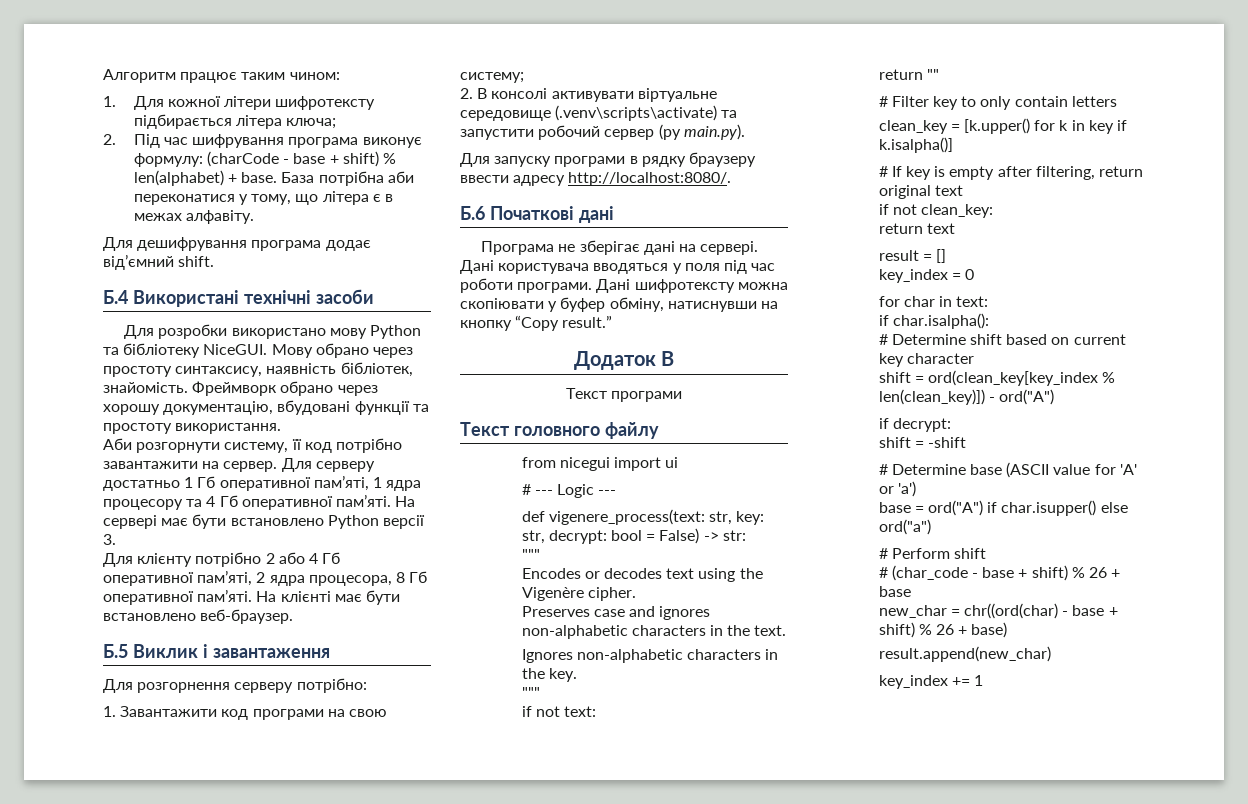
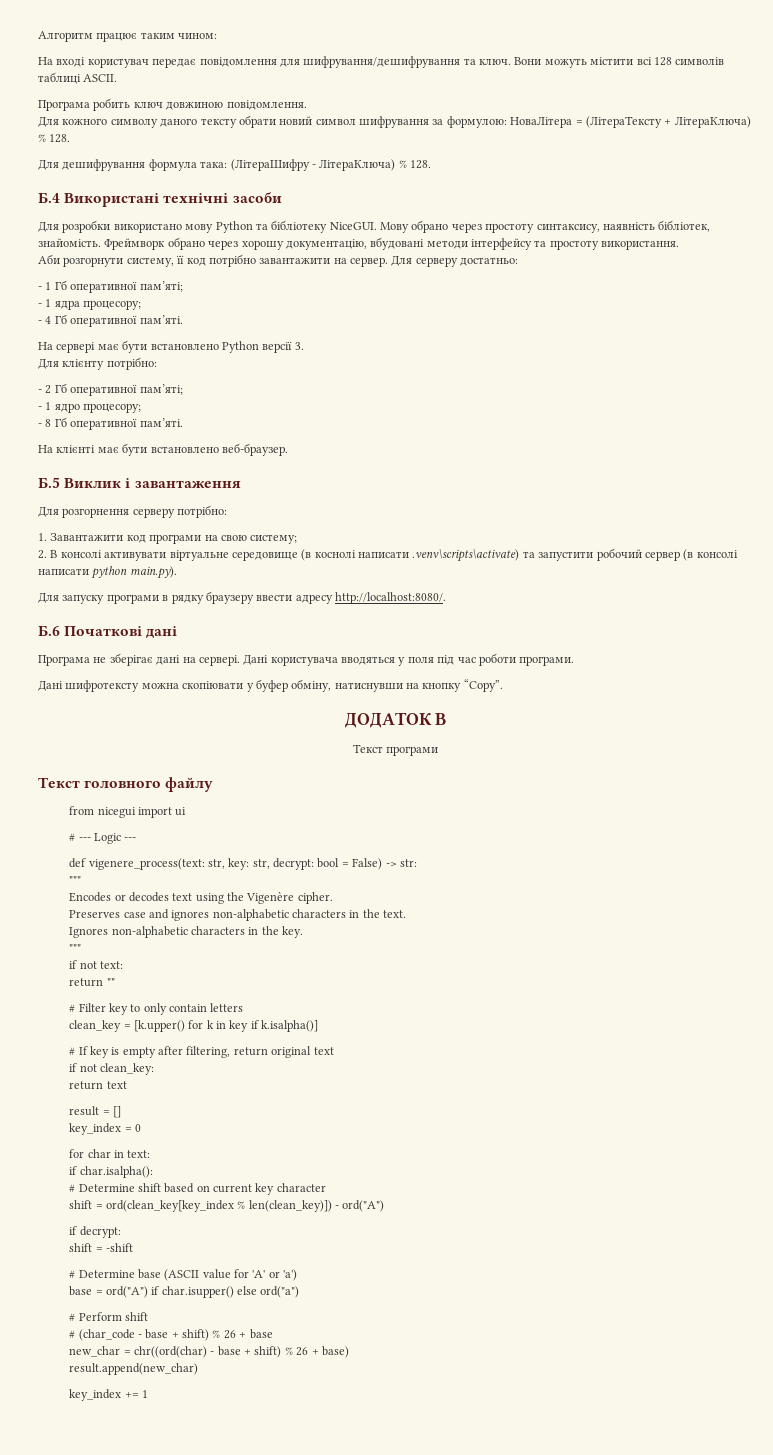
[103,96,376,110] [133,114,337,129] [103,134,422,148] [133,151,396,167] [133,170,414,186] [133,191,393,205] [133,210,255,224] [103,237,371,251] [103,254,215,270] 1. Для кожної літери шифротексту підбирається літера ключа; // 2. Під час шифрування програма виконує формулу: (charCode - base + shift) % len(alphabet) + base. База потрібна аби переконатися у тому, що літера є в межах алфавіту. // Для дешифрування програма додає від’ємний shift. -> [38,56,725,68] [38,72,118,84] [38,98,307,111] [38,115,751,128] [38,134,71,143] [38,159,431,171] На вході користувач передає повідомлення для шифрування/дешифрування та ключ. Вони можуть містити всі 128 символів таблиці ASCII. // Програма робить ключ довжиною повідомлення. // Для кожного символу даного тексту обрати новий символ шифрування за формулою: НоваЛітера = (ЛітераТексту + ЛітераКлюча) % 128. // Для дешифрування формула така: (ЛітераШифру - ЛітераКлюча) % 128.
[354,401,410,415] функції -> [426,238,532,250] методи інтерфейсу
[103,480,180,491] достатньо -> [460,257,519,266] [38,286,42,290] достатньо: // -
[313,475,422,491] [103,499,203,510] пам’яті, 1 ядра процесору та -> [139,281,183,292] [38,299,142,310] [38,320,42,324] пам’яті; // - 1 ядра процесору; // -
(391, 500) none -> (183, 319) //
[195,552,341,567] [103,570,392,586] потрібно 2 або 4 Гб оперативної пам’яті, 2 ядра процесора, -> [106,357,157,370] [38,383,183,396] [38,402,142,413] [38,423,42,427] потрібно: // - 2 Гб оперативної пам’яті; // - 1 ядро процесору; // -
(253, 595) none -> (183, 422) //
[555,105,738,121] [460,124,681,140] (.venv\scripts\activate) та запустити робочий сервер (py -> [301,548,738,562] [38,566,128,579] (в коснолі написати .venv\scripts\activate) та запустити робочий сервер (в консолі написати python
(593, 287) none -> (575, 661) //
[515,315,613,331] [573,351,656,370] “Copy result.” // Додаток -> [463,679,503,692] [344,712,432,728] “Copy”. // ДОДАТОК

